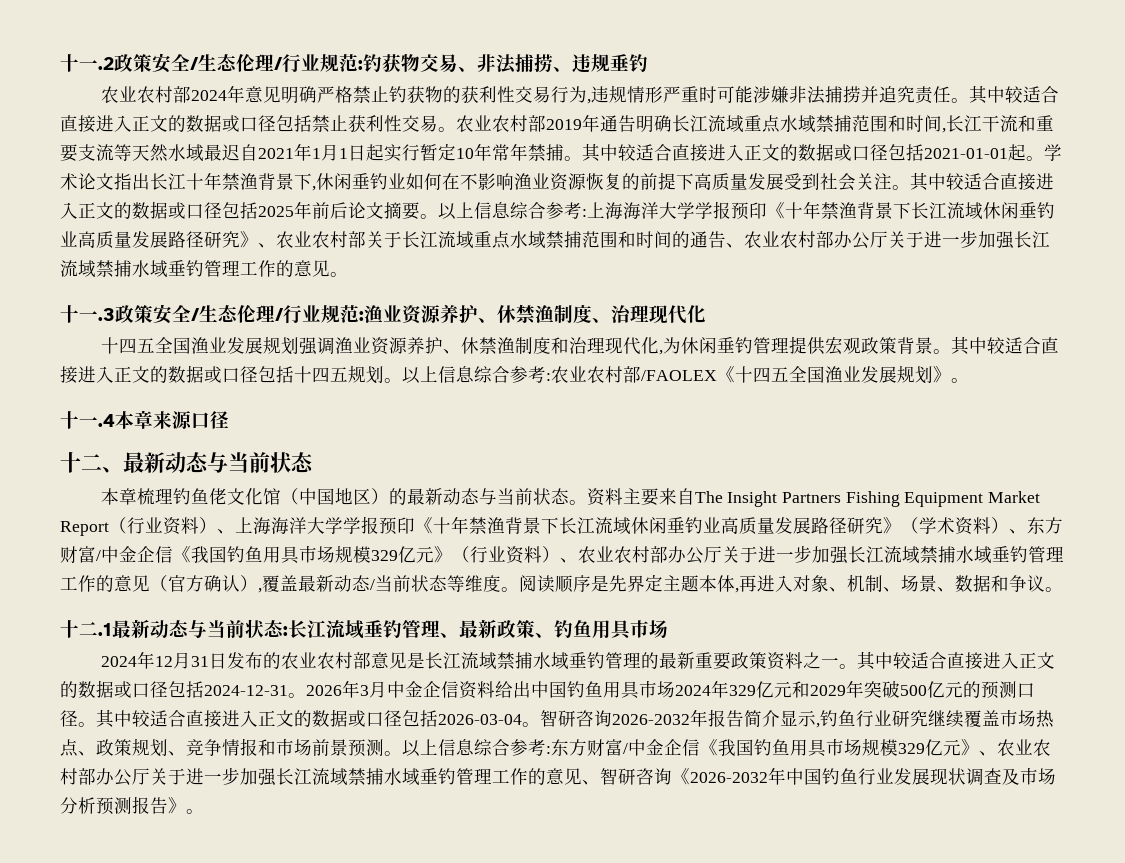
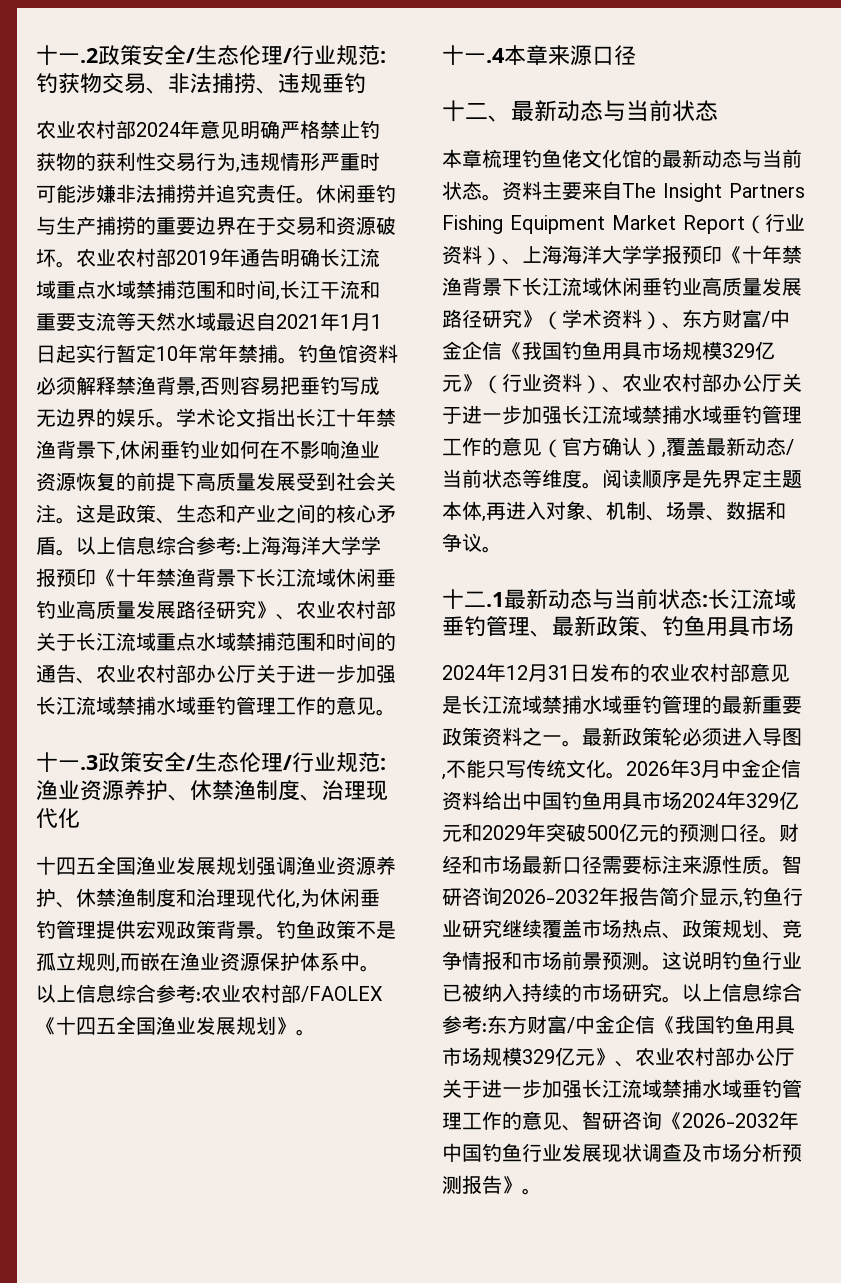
[968,85,1059,104] [60,114,438,133] 其中较适合直接进入正文的数据或口径包括禁止获利性交易 -> [316,184,396,203] [36,216,396,236] [36,249,56,267] 休闲垂钓与生产捕捞的重要边界在于交易和资源破坏
[582,143,1026,162] 其中较适合直接进入正文的数据或口径包括2021-01-01起 -> [298,344,398,364] [36,376,380,397] [36,408,156,427] 钓鱼馆资料必须解释禁渔背景,否则容易把垂钓写成无边界的娱乐
[910,172,1054,191] [60,201,420,220] 其中较适合直接进入正文的数据或口径包括2025年前后论文摘要 -> [76,504,396,524] [36,536,56,555] 这是政策、生态和产业之间的核心矛盾
[950,336,1059,355] [60,365,384,384] 其中较适合直接进入正文的数据或口径包括十四五规划 -> [276,920,396,939] [36,952,360,973] 钓鱼政策不是孤立规则,而嵌在渔业资源保护体系中
[280,488,389,505] （中国地区） -> (642, 158) none
[856,651,1055,670] [60,680,288,698] 其中较适合直接进入正文的数据或口径包括2024-12-31 -> [582,727,802,746] [442,759,606,780] 最新政策轮必须进入导图,不能只写传统文化
[96,709,522,728] 其中较适合直接进入正文的数据或口径包括2026-03-04 -> [779,823,799,842] [442,855,762,874] 财经和市场最新口径需要标注来源性质
(402, 753) none -> [662,951,802,970] [442,983,682,1003] 这说明钓鱼行业已被纳入持续的市场研究。

